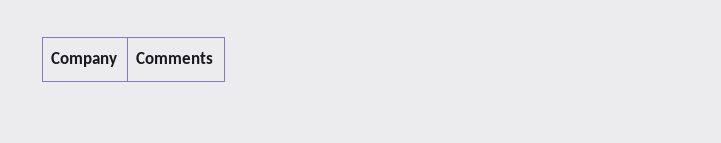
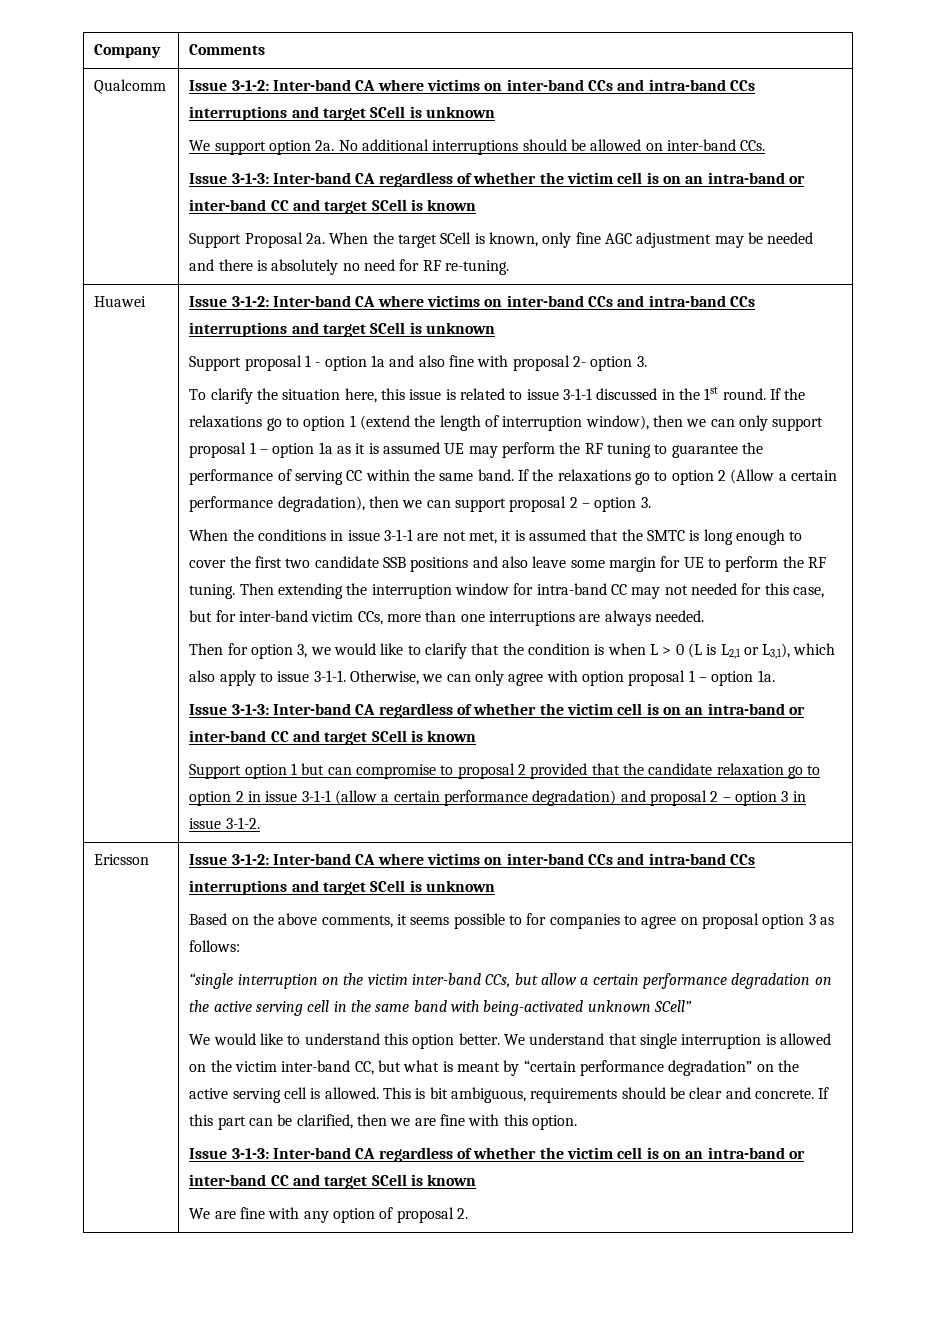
(214, 58) none -> [94,79,167,94] [189,79,755,91] [189,106,496,121] [189,139,766,155] [189,172,805,187] [189,199,477,214] [189,232,814,248] [189,259,509,275] [94,296,147,307] [189,295,755,307] [189,322,496,337] [189,355,647,371] [189,387,806,404] [189,415,824,431] [189,442,763,458] [189,469,837,485] [189,496,651,512] [189,529,803,545] [189,556,826,572] [189,583,824,599] [189,610,704,626] [189,643,836,659] [189,670,775,686] [189,703,805,718] [189,730,477,745] [189,763,821,779] [189,790,806,806] [189,817,260,829] [94,854,150,865] [189,853,755,865] [189,880,496,895] [189,913,834,929] [189,940,241,952] [189,973,832,989] [189,1000,692,1016] [189,1033,831,1049] [189,1060,799,1076] [189,1087,830,1103] [189,1114,577,1130] [189,1147,805,1162] [189,1174,477,1189] [189,1207,468,1223] // Qualcomm | Issue 3-1-2: Inter-band CA where victims on inter-band CCs and intra-band CCs interruptions and target SCell is unknown // We support option 2a. No additional interruptions should be allowed on inter-band CCs. // Issue 3-1-3: Inter-band CA regardless of whether the victim cell is on an intra-band or inter-band CC and target SCell is known // Support Proposal 2a. When the target SCell is known, only fine AGC adjustment may be needed and there is absolutely no need for RF re-tuning. // Huawei | Issue 3-1-2: Inter-band CA where victims on inter-band CCs and intra-band CCs interruptions and target SCell is unknown // Support proposal 1 - option 1a and also fine with proposal 2- option 3. // To clarify the situation here, this issue is related to issue 3-1-1 discussed in the 1st round. If the relaxations go to option 1 (extend the length of interruption window), then we can only support proposal 1 – option 1a as it is assumed UE may perform the RF tuning to guarantee the performance of serving CC within the same band. If the relaxations go to option 2 (Allow a certain performance degradation), then we can support proposal 2 – option 3. // When the conditions in issue 3-1-1 are not met, it is assumed that the SMTC is long enough to cover the first two candidate SSB positions and also leave some margin for UE to perform the RF tuning. Then extending the interruption window for intra-band CC may not needed for this case, but for inter-band victim CCs, more than one interruptions are always needed. // Then for option 3, we would like to clarify that the condition is when L > 0 (L is L2,1 or L3,1), which also apply to issue 3-1-1. Otherwise, we can only agree with option proposal 1 – option 1a. // Issue 3-1-3: Inter-band CA regardless of whether the victim cell is on an intra-band or inter-band CC and target SCell is known // Support option 1 but can compromise to proposal 2 provided that the candidate relaxation go to option 2 in issue 3-1-1 (allow a certain performance degradation) and proposal 2 – option 3 in issue 3-1-2. // Ericsson | Issue 3-1-2: Inter-band CA where victims on inter-band CCs and intra-band CCs interruptions and target SCell is unknown // Based on the above comments, it seems possible to for companies to agree on proposal option 3 as follows: // “single interruption on the victim inter-band CCs, but allow a certain performance degradation on the active serving cell in the same band with being-activated unknown SCell” // We would like to understand this option better. We understand that single interruption is allowed on the victim inter-band CC, but what is meant by “certain performance degradation” on the active serving cell is allowed. This is bit ambiguous, requirements should be clear and concrete. If this part can be clarified, then we are fine with this option. // Issue 3-1-3: Inter-band CA regardless of whether the victim cell is on an intra-band or inter-band CC and target SCell is known // We are fine with any option of proposal 2.

